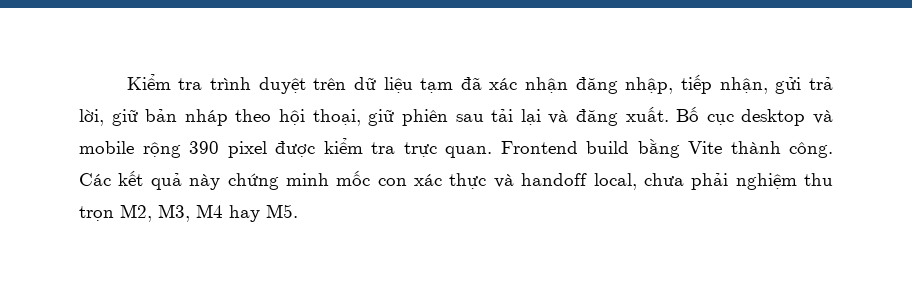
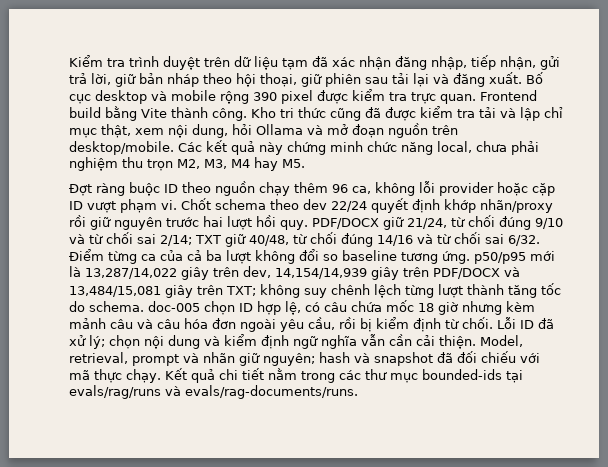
(833, 150) none -> [251,106,563,121] [69,123,458,138] [69,141,174,155] Kho tri thức cũng đã được kiểm tra tải và lập chỉ mục thật, xem nội dung, hỏi Ollama và mở đoạn nguồn trên desktop/mobile.
[336,170,588,189] mốc con xác thực và handoff -> [367,141,433,155] chức năng
(298, 211) none -> [69,181,555,196] [69,198,553,213] [69,215,563,230] [69,232,540,247] [69,249,555,264] [69,266,520,280] [69,283,561,298] [69,300,535,315] [69,317,554,332] [69,334,523,349] [69,351,540,366] [69,368,523,383] [69,385,358,399] // Đợt ràng buộc ID theo nguồn chạy thêm 96 ca, không lỗi provider hoặc cặp ID vượt phạm vi. Chốt schema theo dev 22/24 quyết định khớp nhãn/proxy rồi giữ nguyên trước hai lượt hồi quy. PDF/DOCX giữ 21/24, từ chối đúng 9/10 và từ chối sai 2/14; TXT giữ 40/48, từ chối đúng 14/16 và từ chối sai 6/32. Điểm từng ca của cả ba lượt không đổi so baseline tương ứng. p50/p95 mới là 13,287/14,022 giây trên dev, 14,154/14,939 giây trên PDF/DOCX và 13,484/15,081 giây trên TXT; không suy chênh lệch từng lượt thành tăng tốc do schema. doc-005 chọn ID hợp lệ, có câu chứa mốc 18 giờ nhưng kèm mảnh câu và câu hóa đơn ngoài yêu cầu, rồi bị kiểm định từ chối. Lỗi ID đã xử lý; chọn nội dung và kiểm định ngữ nghĩa vẫn cần cải thiện. Model, retrieval, prompt và nhãn giữ nguyên; hash và snapshot đã đối chiếu với mã thực chạy. Kết quả chi tiết nằm trong các thư mục bounded-ids tại evals/rag/runs và evals/rag-documents/runs.

